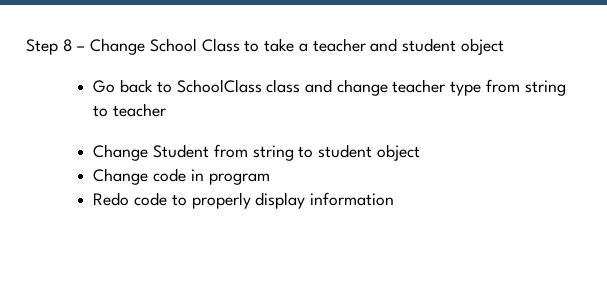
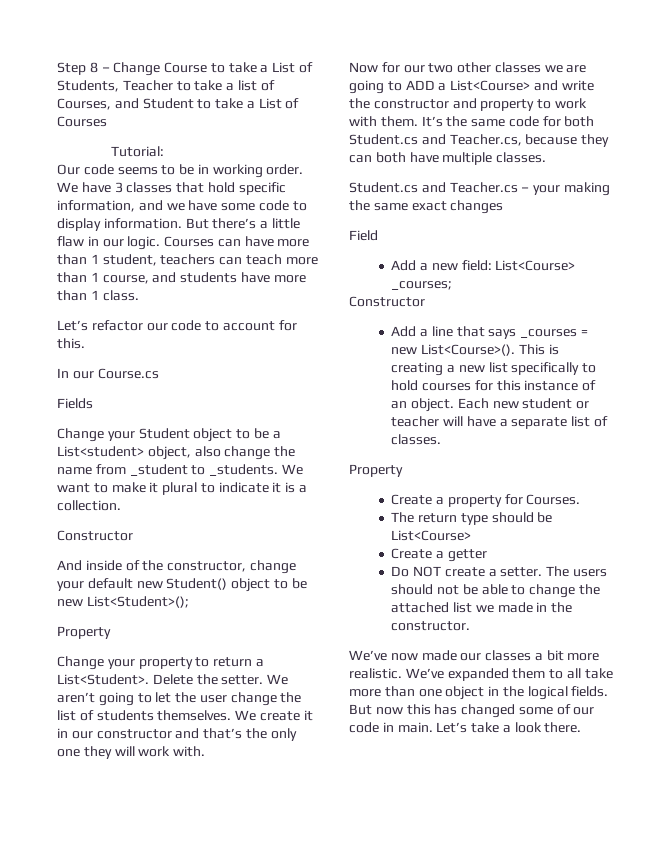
[149,38,504,55] [93,79,566,96] [93,103,167,117] [93,144,420,161] [93,168,270,185] [93,192,394,209] School Class to take a teacher and student object // Go back to SchoolClass class and change teacher type from string to teacher // Change Student from string to student object // Change code in program // Redo code to properly display information -> [164,62,314,73] [57,80,275,92] [57,98,300,110] [57,116,107,127] [110,146,164,157] [57,164,304,178] [57,182,286,195] [57,200,307,212] [57,218,300,231] [57,236,310,250] [57,254,318,266] [57,272,306,284] [57,290,139,301] [57,320,297,331] [57,338,85,349] [57,368,159,379] [57,398,93,409] [57,428,281,442] [57,446,296,460] [57,464,303,476] [57,482,308,495] [57,500,121,511] [57,530,133,541] [57,560,296,574] [57,578,307,592] [57,596,189,608] [57,626,111,639] [57,656,264,670] [57,674,289,685] [57,692,302,706] [57,710,313,721] [57,728,297,741] [57,746,206,759] [349,62,587,73] [349,80,594,94] [349,98,587,111] [349,116,595,127] [349,134,610,147] [349,152,547,165] [349,182,610,196] [349,200,504,214] [349,230,378,241] [391,260,576,271] [391,281,453,290] [349,296,425,307] [391,326,588,339] [391,344,559,356] [391,362,597,376] [391,380,597,391] [391,398,590,412] [391,416,608,429] [391,434,442,445] [349,464,403,477] [391,494,581,507] [391,512,553,525] [391,530,472,541] [391,548,487,562] [391,566,607,577] [391,584,600,598] [391,602,573,613] [391,621,471,631] [349,650,600,661] [349,668,613,681] [349,686,609,700] [349,704,595,718] [349,722,582,733] Course to take a List of Students, Teacher to take a list of Courses, and Student to take a List of Courses // Tutorial: // Our code seems to be in working order. We have 3 classes that hold specific information, and we have some code to display information. But there’s a little flaw in our logic. Courses can have more than 1 student, teachers can teach more than 1 course, and students have more than 1 class. // Let’s refactor our code to account for this. // In our Course.cs // Fields // Change your Student object to be a List<student> object, also change the name from _student to _students. We want to make it plural to indicate it is a collection. // Constructor // And inside of the constructor, change your default new Student() object to be new List<Student>(); // Property // Change your property to return a List<Student>. Delete the setter. We aren’t going to let the user change the list of students themselves. We create it in our constructor and that’s the only one they will work with. // Now for our two other classes we are going to ADD a List<Course> and write the constructor and property to work with them. It’s the same code for both Student.cs and Teacher.cs, because they can both have multiple classes. // Student.cs and Teacher.cs – your making the same exact changes // Field // Add a new field: List<Course> _courses; // Constructor // Add a line that says _courses = new List<Course>(). This is creating a new list specifically to hold courses for this instance of an object. Each new student or teacher will have a separate list of classes. // Property // Create a property for Courses. // The return type should be List<Course> // Create a getter // Do NOT create a setter. The users should not be able to change the attached list we made in the constructor. // We’ve now made our classes a bit more realistic. We’ve expanded them to all take more than one object in the logical fields. But now this has changed some of our code in main. Let’s take a look there.

